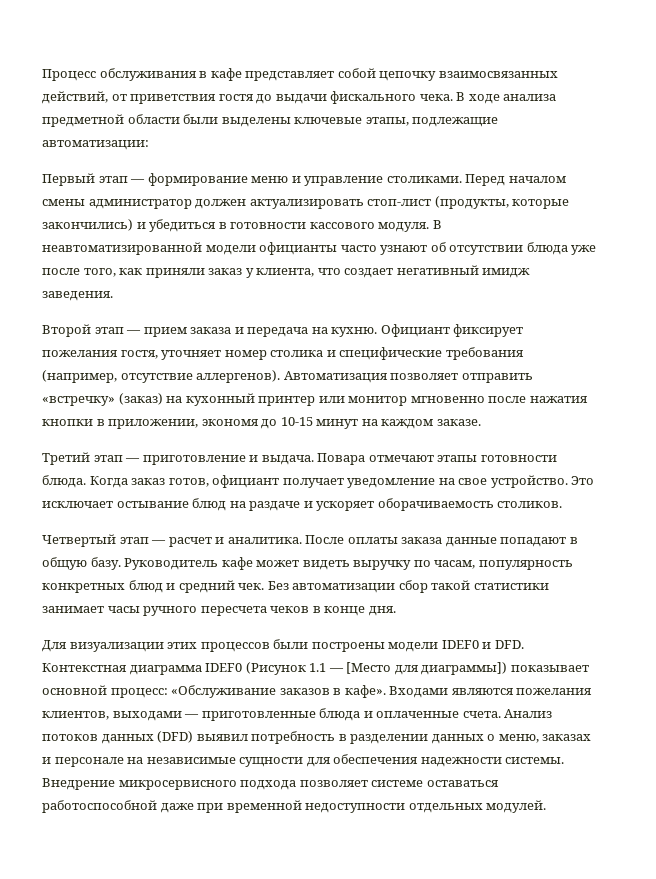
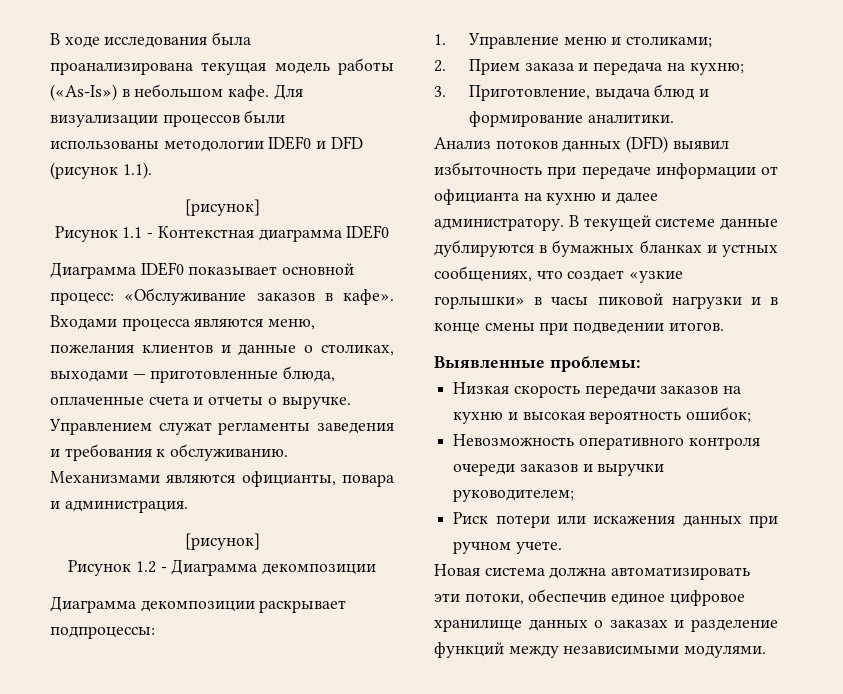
[42,68,558,81] [42,91,557,104] [42,114,499,127] [42,140,149,150] [42,173,566,186] [42,196,570,209] [42,219,442,232] [42,242,597,255] [42,265,531,278] [42,291,113,301] [42,324,524,337] [42,347,524,360] [42,370,533,383] [42,393,588,406] [42,417,481,429] [42,452,557,465] [42,475,595,488] [42,498,563,511] [42,534,578,547] [42,557,573,570] [42,580,549,593] [42,606,396,616] Процесс обслуживания в кафе представляет собой цепочку взаимосвязанных действий, от приветствия гостя до выдачи фискального чека. В ходе анализа предметной области были выделены ключевые этапы, подлежащие автоматизации: // Первый этап — формирование меню и управление столиками. Перед началом смены администратор должен актуализировать стоп-лист (продукты, которые закончились) и убедиться в готовности кассового модуля. В неавтоматизированной модели официанты часто узнают об отсутствии блюда уже после того, как приняли заказ у клиента, что создает негативный имидж заведения. // Второй этап — прием заказа и передача на кухню. Официант фиксирует пожелания гостя, уточняет номер столика и специфические требования (например, отсутствие аллергенов). Автоматизация позволяет отправить «встречку» (заказ) на кухонный принтер или монитор мгновенно после нажатия кнопки в приложении, экономя до 10-15 минут на каждом заказе. // Третий этап — приготовление и выдача. Повара отмечают этапы готовности блюда. Когда заказ готов, официант получает уведомление на свое устройство. Это исключает остывание блюд на раздаче и ускоряет оборачиваемость столиков. // Четвертый этап — расчет и аналитика. После оплаты заказа данные попадают в общую базу. Руководитель кафе может видеть выручку по часам, популярность конкретных блюд и средний чек. Без автоматизации сбор такой статистики занимает часы ручного пересчета чеков в конце дня. // -> [50,32,252,48] [50,58,394,75] [50,84,270,101] В ходе исследования была проанализирована текущая модель работы («As-Is») в небольшом кафе.
[167,642,198,649] этих -> (158, 120) none
[311,640,524,652] [42,662,508,675] построены модели IDEF0 и DFD. Контекстная диаграмма IDEF0 (Рисунок 1.1 — [Место для диаграммы]) -> [50,136,363,152] [50,162,152,179] [184,199,260,216] [54,225,390,242] [50,262,184,279] использованы методологии IDEF0 и DFD (рисунок 1.1). // [рисунок] // Рисунок 1.1 - Контекстная диаграмма IDEF0 // Диаграмма IDEF0
[451,688,593,695] [42,708,501,721] являются пожелания клиентов, выходами — приготовленные блюда и оплаченные счета. -> [121,318,316,331] [50,344,395,356] [50,366,336,383] [50,396,351,409] [49,419,394,435] [50,444,289,461] [50,471,394,487] [50,500,188,513] [184,533,260,550] [68,559,376,576] [50,596,347,613] [50,626,155,639] [434,33,713,49] [434,59,744,75] [434,84,710,101] [468,111,674,127] процесса являются меню, пожелания клиентов и данные о столиках, выходами — приготовленные блюда, оплаченные счета и отчеты о выручке. Управлением служат регламенты заведения и требования к обслуживанию. Механизмами являются официанты, повара и администрация. // [рисунок] // Рисунок 1.2 - Диаграмма декомпозиции // Диаграмма декомпозиции раскрывает подпроцессы: // 1. Управление меню и столиками; // 2. Прием заказа и передача на кухню; // 3. Приготовление, выдача блюд и формирование аналитики. //
[251,731,429,744] потребность в разделении -> [434,162,778,179] [434,189,658,205] [434,215,778,231] [434,240,778,257] [434,266,684,283] [434,293,778,309] [434,322,724,335] [434,356,640,372] [453,382,742,398] [453,407,752,424] [453,434,760,450] [453,463,665,476] [453,489,575,502] [453,512,778,528] [453,541,562,554] [434,564,751,580] [434,589,745,606] [434,619,522,632] избыточность при передаче информации от официанта на кухню и далее администратору. В текущей системе данные дублируются в бумажных бланках и устных сообщениях, что создает «узкие горлышки» в часы пиковой нагрузки и в конце смены при подведении итогов. // Выявленные проблемы: // Низкая скорость передачи заказов на кухню и высокая вероятность ошибок; // Невозможность оперативного контроля очереди заказов и выручки руководителем; // Риск потери или искажения данных при ручном учете. // Новая система должна автоматизировать эти потоки, обеспечив единое цифровое хранилище
[498,734,539,743] меню, -> (604, 624) none
[54,754,565,767] [42,778,499,790] [42,800,547,813] персонале на независимые сущности для обеспечения надежности системы. Внедрение микросервисного подхода позволяет системе оставаться работоспособной даже при временной недоступности отдельных модулей. -> [691,619,778,632] [434,642,767,658] разделение функций между независимыми модулями.

